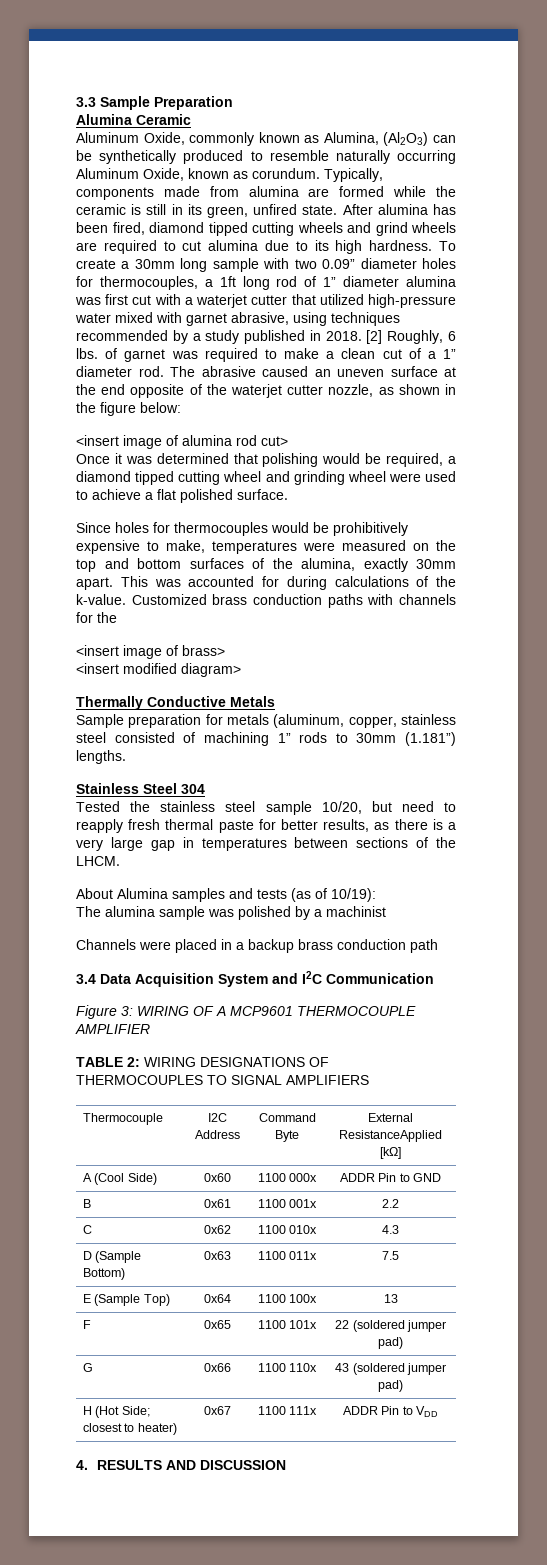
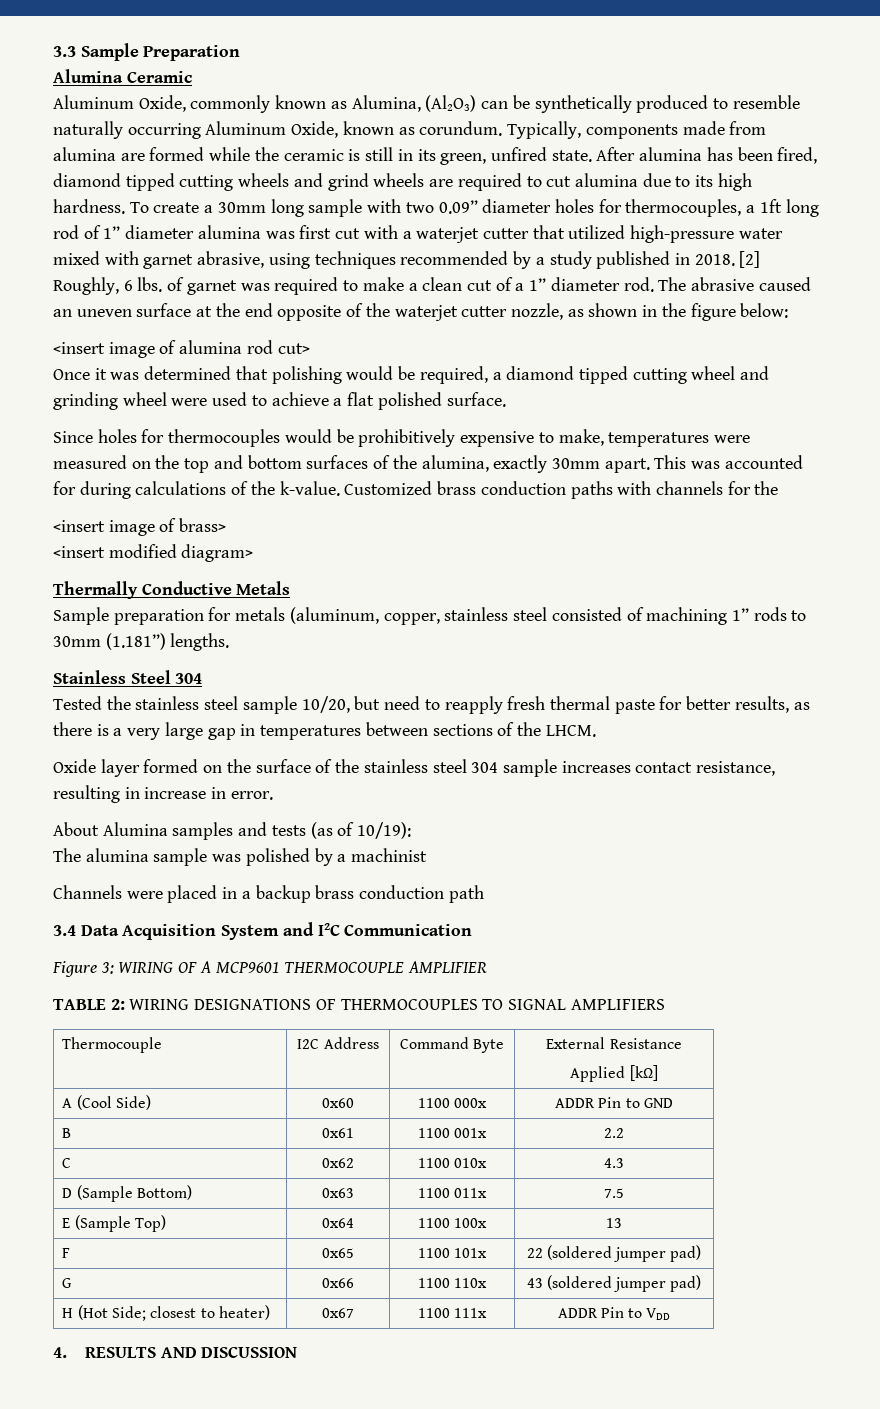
(120, 861) none -> [53,759,776,777] [53,785,273,803] // Oxide layer formed on the surface of the stainless steel 304 sample increases contact resistance, resulting in increase in error.
[339,1130,443,1142] ResistanceApplied -> [609,1038,682,1049] [570,1066,626,1082] Resistance // Applied

